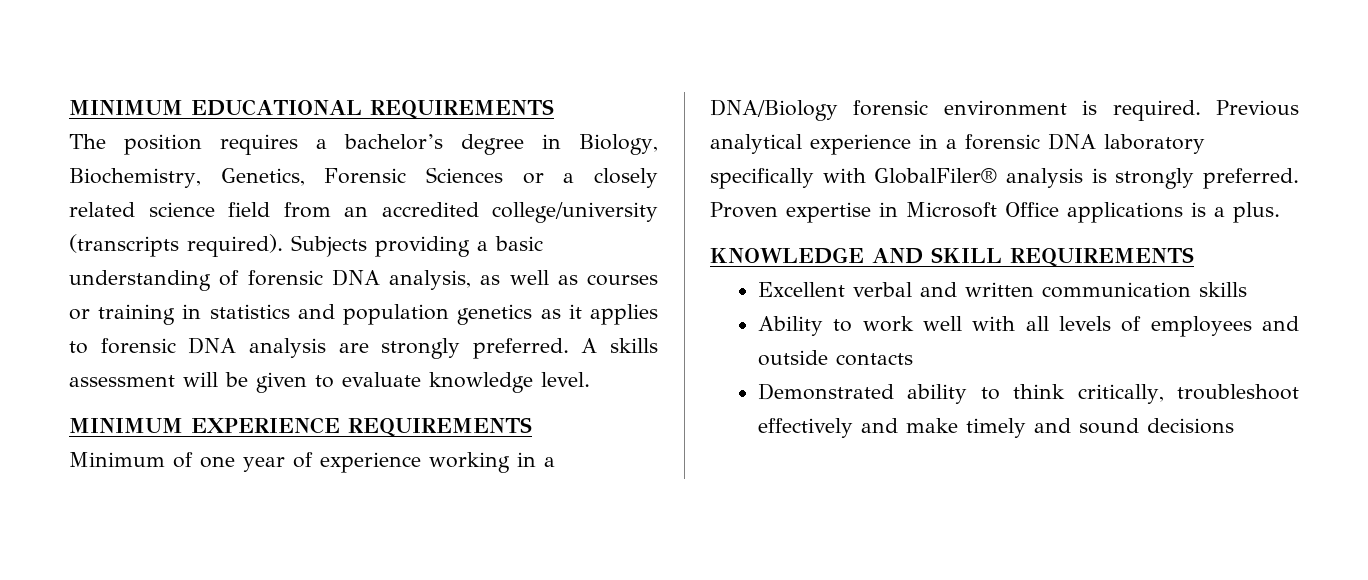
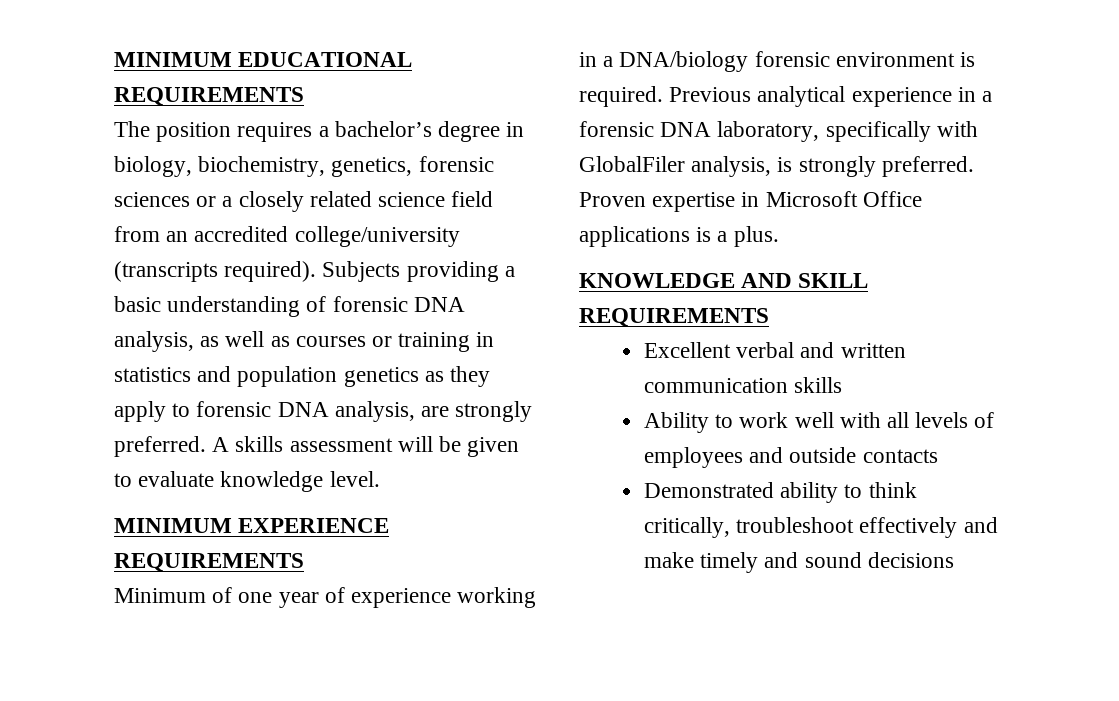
[579,134,659,155] [69,167,503,188] Biology, Biochemistry, Genetics, Forensic Sciences -> [114,156,494,177] [114,192,190,207] biology, biochemistry, genetics, forensic sciences
[568,304,658,325] it applies -> [450,366,491,387] [114,401,166,422] they apply
[248,338,326,358] analysis -> [334,401,415,422] analysis,
[710,99,838,121] DNA/Biology -> [619,51,749,72] DNA/biology
[1104,134,1205,154] laboratory -> [717,121,820,142] laboratory,
[874,168,1083,188] GlobalFiler® analysis -> [579,156,772,177] GlobalFiler analysis,

